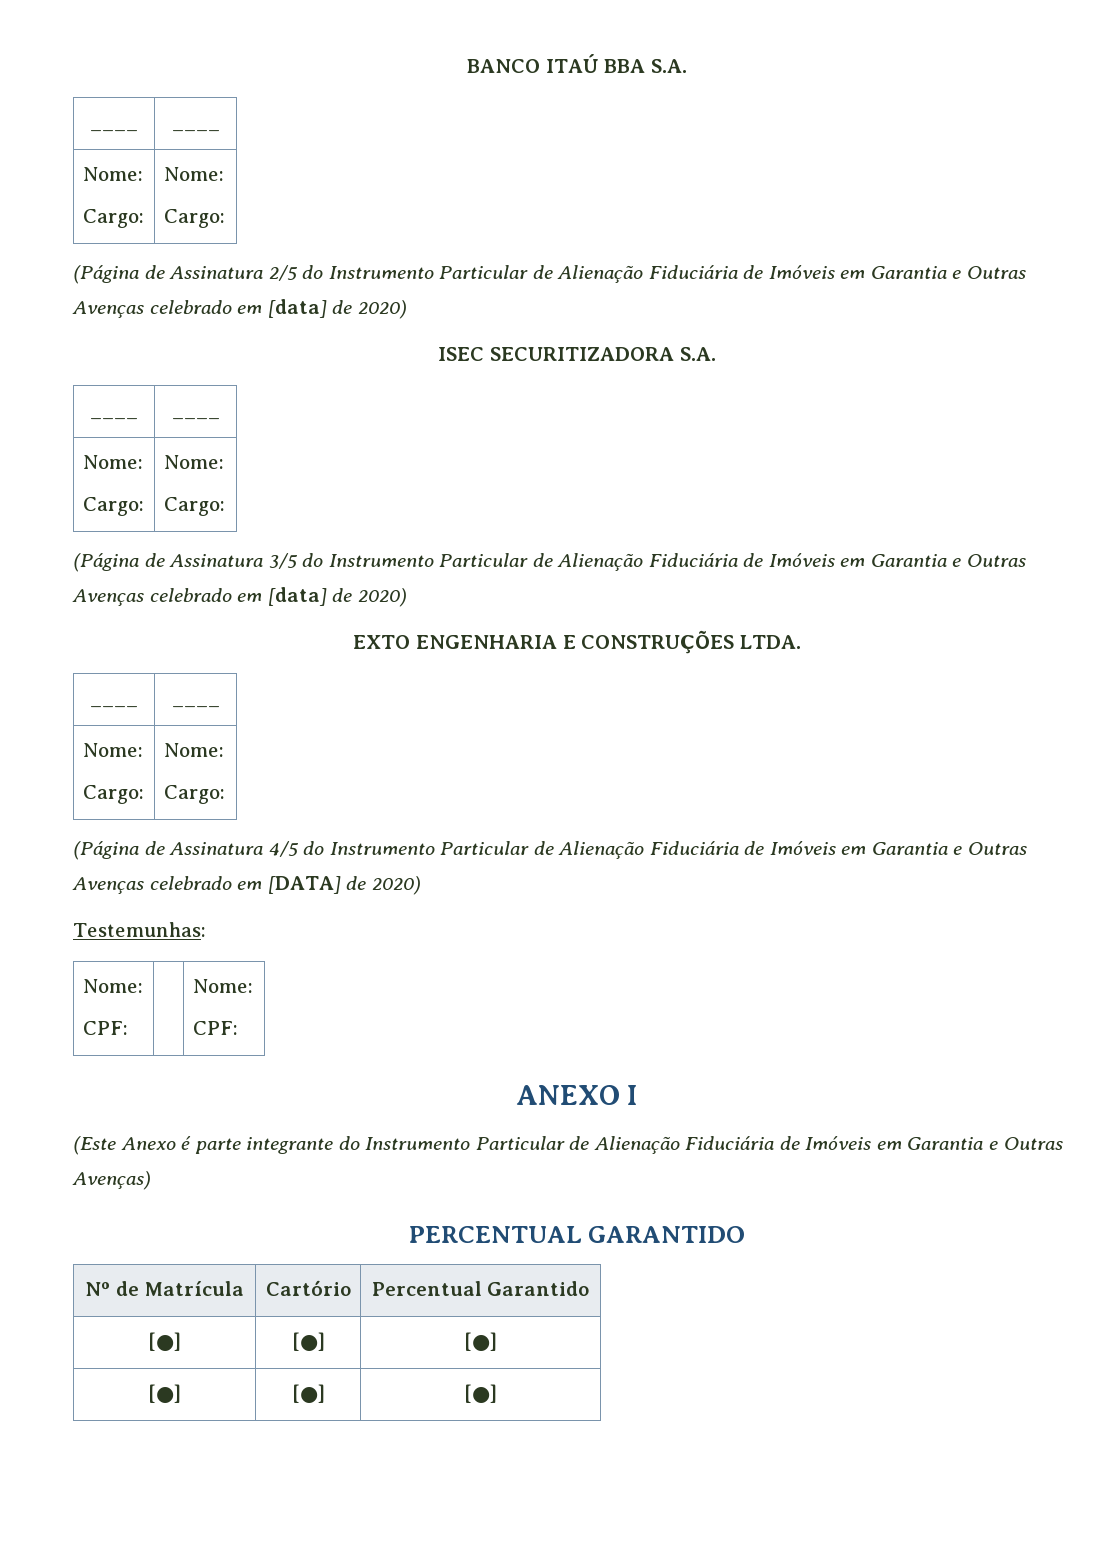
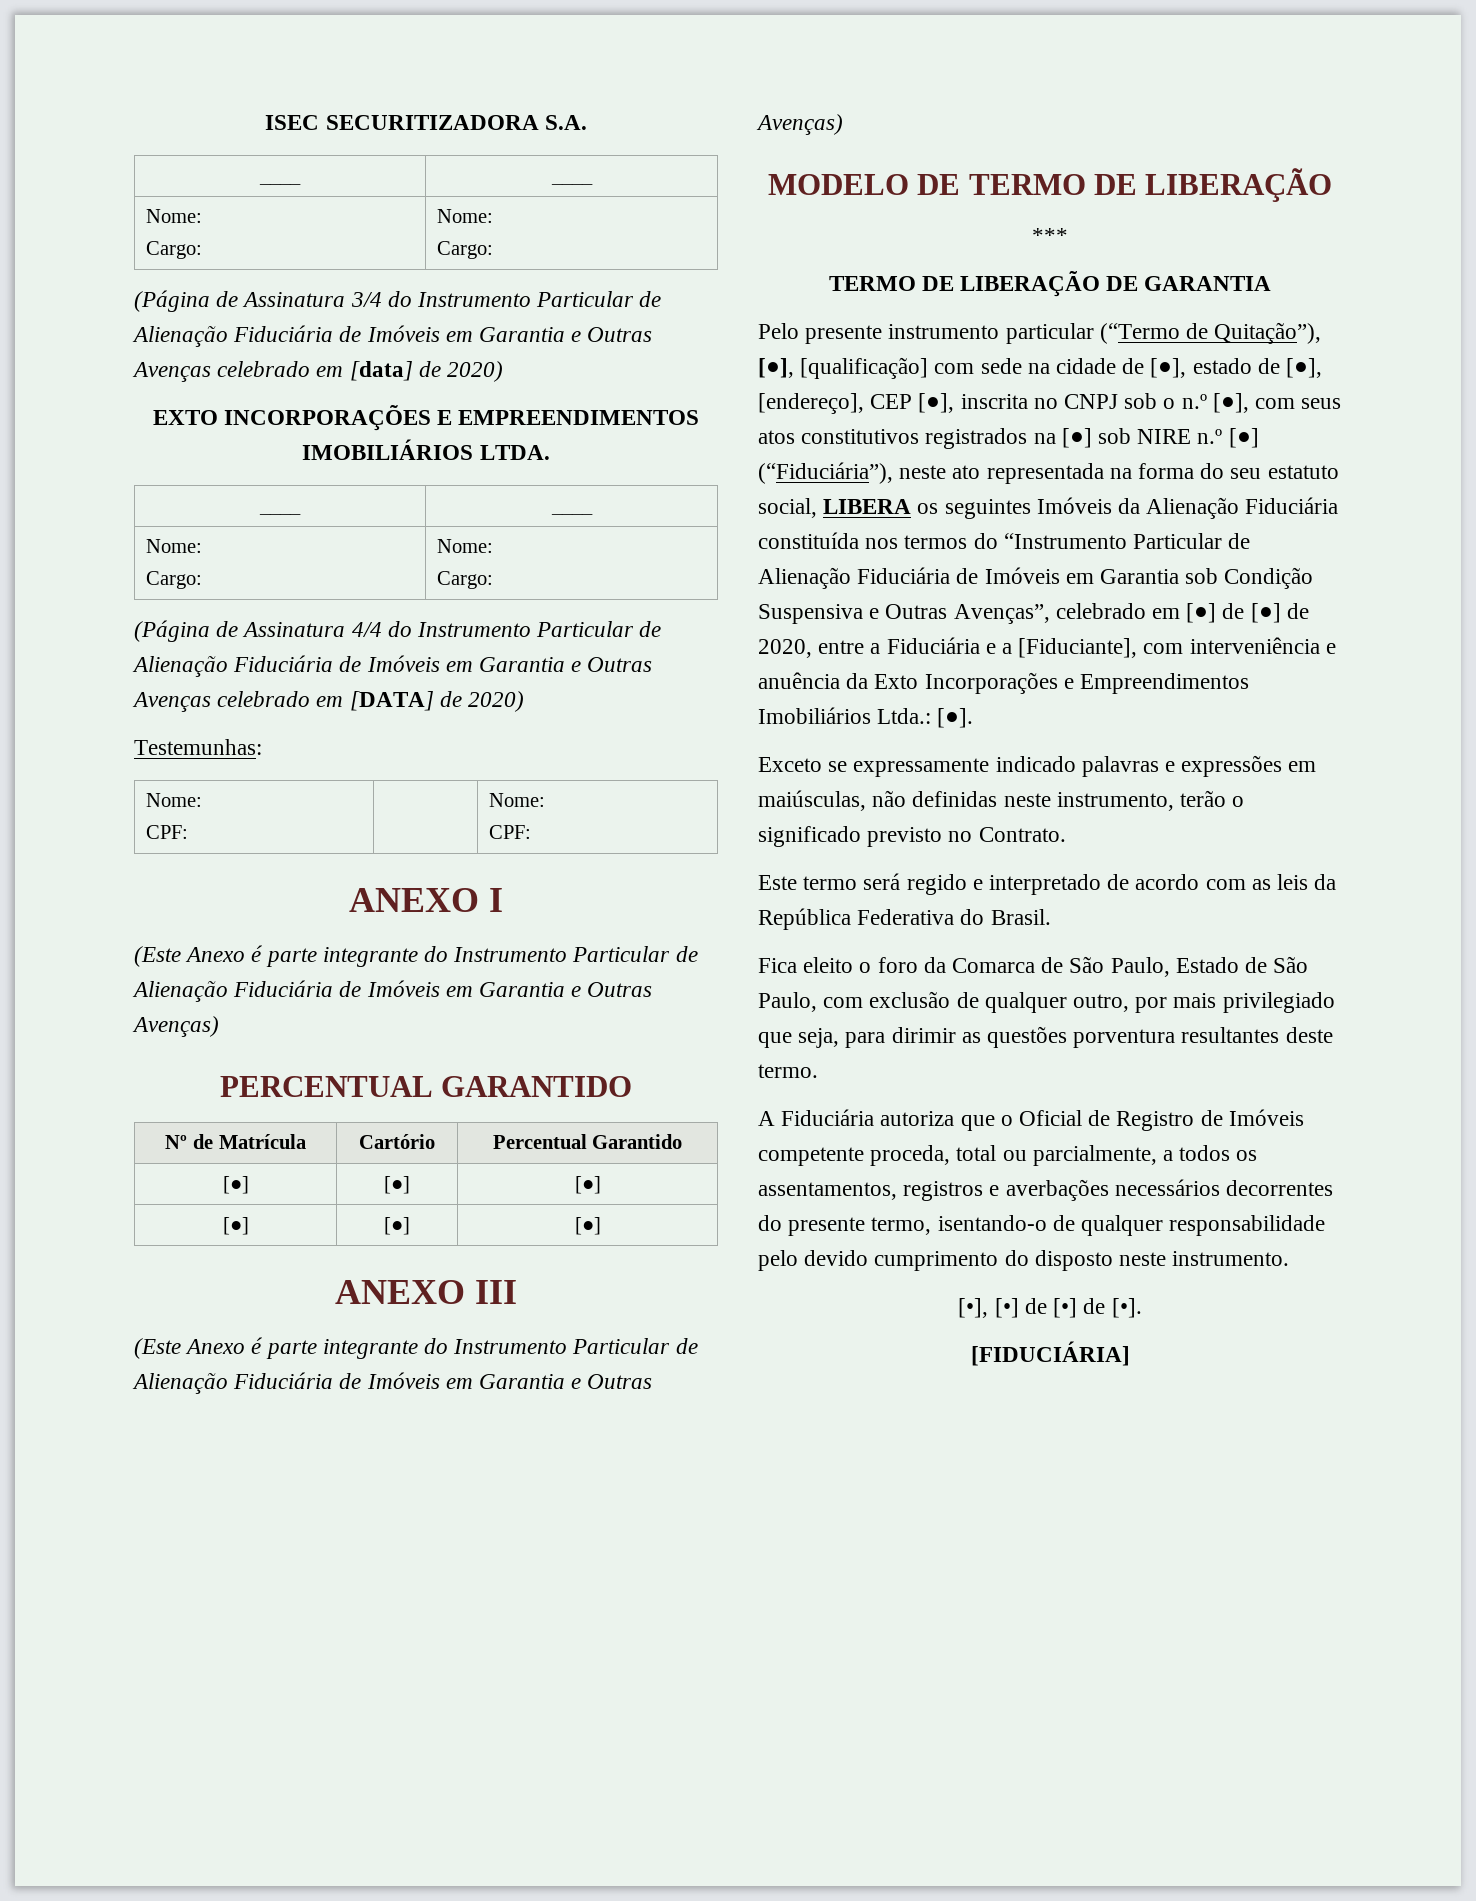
[467,54,687,73] [90,129,138,132] [171,129,220,132] [82,167,143,181] [82,209,144,228] [163,167,224,181] [163,209,225,228] [73,265,1027,284] [72,299,407,319] BANCO ITAÚ BBA S.A. // ____ | ____ // Nome: // Cargo: | Nome: // Cargo: // (Página de Assinatura 2/5 do Instrumento Particular de Alienação Fiduciária de Imóveis em Garantia e Outras Avenças celebrado em [data] de 2020) // -> (265, 122) none
[268,553,297,569] 3/5 -> [350,292,382,307] 3/4
[415,630,735,654] ENGENHARIA E CONSTRUÇÕES -> [223,405,700,431] [302,439,474,460] INCORPORAÇÕES E EMPREENDIMENTOS IMOBILIÁRIOS
[268,841,298,857] 4/5 -> [351,622,382,637] 4/4
(497, 1393) none -> [335,1280,517,1304] [134,1337,698,1359] [132,1372,653,1394] [756,114,843,135] [767,168,1333,202] [1032,228,1068,243] [828,271,1272,297] [758,322,1322,344] [758,357,1323,379] [758,393,1342,414] [758,428,1259,449] [758,462,1339,484] [758,497,1339,519] [758,532,1251,549] [758,567,1314,589] [758,603,1309,624] [758,637,1336,658] [758,672,1250,694] [758,707,974,728] [758,755,1317,777] [758,790,1245,811] [758,826,1066,847] [758,873,1337,895] [758,908,1051,930] [758,956,1309,977] [758,991,1335,1013] [758,1026,1333,1048] [758,1064,818,1078] [758,1109,1304,1131] [758,1145,1258,1166] [758,1179,1334,1201] [758,1215,1326,1236] [758,1250,1290,1271] [958,1298,1142,1318] [970,1341,1130,1366] // ANEXO III // (Este Anexo é parte integrante do Instrumento Particular de Alienação Fiduciária de Imóveis em Garantia e Outras Avenças) // MODELO DE TERMO DE LIBERAÇÃO // *** // TERMO DE LIBERAÇÃO DE GARANTIA // Pelo presente instrumento particular (“Termo de Quitação”), [●], [qualificação] com sede na cidade de [●], estado de [●], [endereço], CEP [●], inscrita no CNPJ sob o n.º [●], com seus atos constitutivos registrados na [●] sob NIRE n.º [●] (“Fiduciária”), neste ato representada na forma do seu estatuto social, LIBERA os seguintes Imóveis da Alienação Fiduciária constituída nos termos do “Instrumento Particular de Alienação Fiduciária de Imóveis em Garantia sob Condição Suspensiva e Outras Avenças”, celebrado em [●] de [●] de 2020, entre a Fiduciária e a [Fiduciante], com interveniência e anuência da Exto Incorporações e Empreendimentos Imobiliários Ltda.: [●]. // Exceto se expressamente indicado palavras e expressões em maiúsculas, não definidas neste instrumento, terão o significado previsto no Contrato. // Este termo será regido e interpretado de acordo com as leis da República Federativa do Brasil. // Fica eleito o foro da Comarca de São Paulo, Estado de São Paulo, com exclusão de qualquer outro, por mais privilegiado que seja, para dirimir as questões porventura resultantes deste termo. // A Fiduciária autoriza que o Oficial de Registro de Imóveis competente proceda, total ou parcialmente, a todos os assentamentos, registros e averbações necessários decorrentes do presente termo, isentando-o de qualquer responsabilidade pelo devido cumprimento do disposto neste instrumento. // [•], [•] de [•] de [•]. // [FIDUCIÁRIA]

